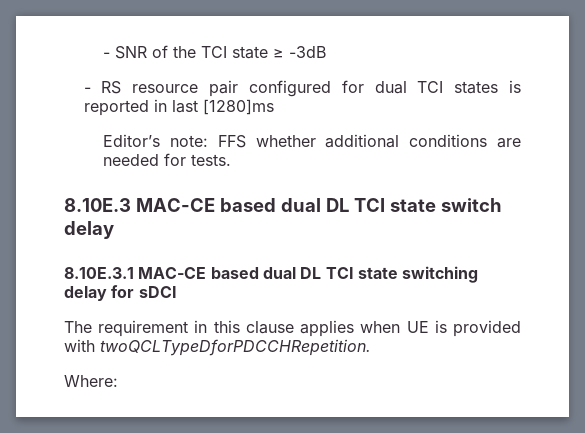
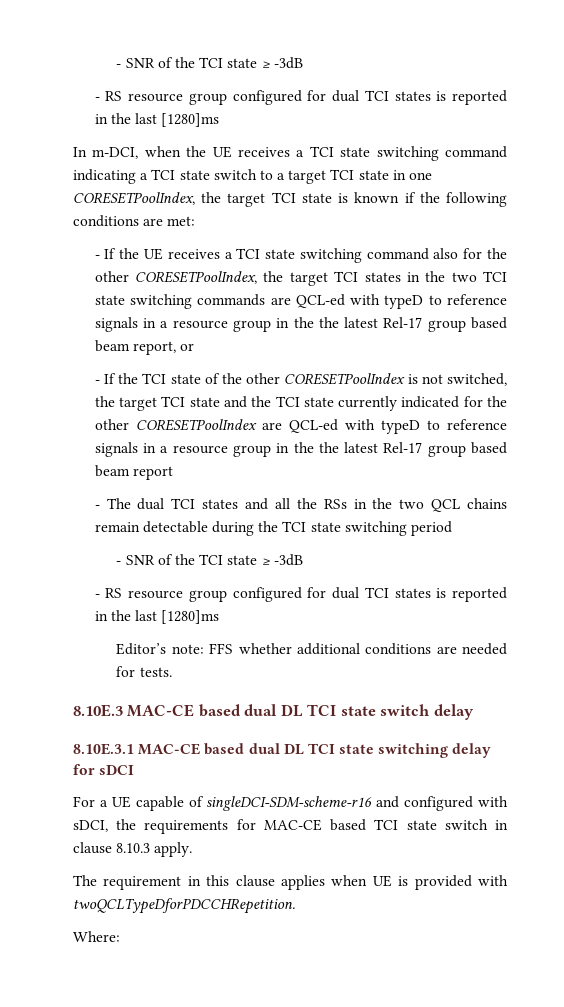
[209,80,521,97] [83,99,167,116] pair configured for dual TCI states is reported in -> [188,90,508,105] [94,113,220,127] [73,146,507,161] [73,169,433,184] [73,192,508,207] [73,215,196,227] [94,248,507,263] [94,271,507,286] [94,294,507,309] [94,317,507,332] [94,340,195,355] [94,373,508,386] [94,396,507,411] [94,419,508,434] [94,442,507,457] [94,465,173,480] [94,498,508,512] [94,521,453,536] [116,554,303,566] [94,587,508,602] [94,610,131,621] group configured for dual TCI states is reported in the last [1280]ms // In m-DCI, when the UE receives a TCI state switching command indicating a TCI state switch to a target TCI state in one CORESETPoolIndex, the target TCI state is known if the following conditions are met: // - If the UE receives a TCI state switching command also for the other CORESETPoolIndex, the target TCI states in the two TCI state switching commands are QCL-ed with typeD to reference signals in a resource group in the the latest Rel-17 group based beam report, or // - If the TCI state of the other CORESETPoolIndex is not switched, the target TCI state and the TCI state currently indicated for the other CORESETPoolIndex are QCL-ed with typeD to reference signals in a resource group in the the latest Rel-17 group based beam report // - The dual TCI states and all the RSs in the two QCL chains remain detectable during the TCI state switching period // - SNR of the TCI state ≥ -3dB // - RS resource group configured for dual TCI states is reported in the
(177, 292) none -> [73,796,508,811] [73,819,509,834] [73,842,193,857] // For a UE capable of singleDCI-SDM-scheme-r16 and configured with sDCI, the requirements for MAC-CE based TCI state switch in clause 8.10.3 apply.

